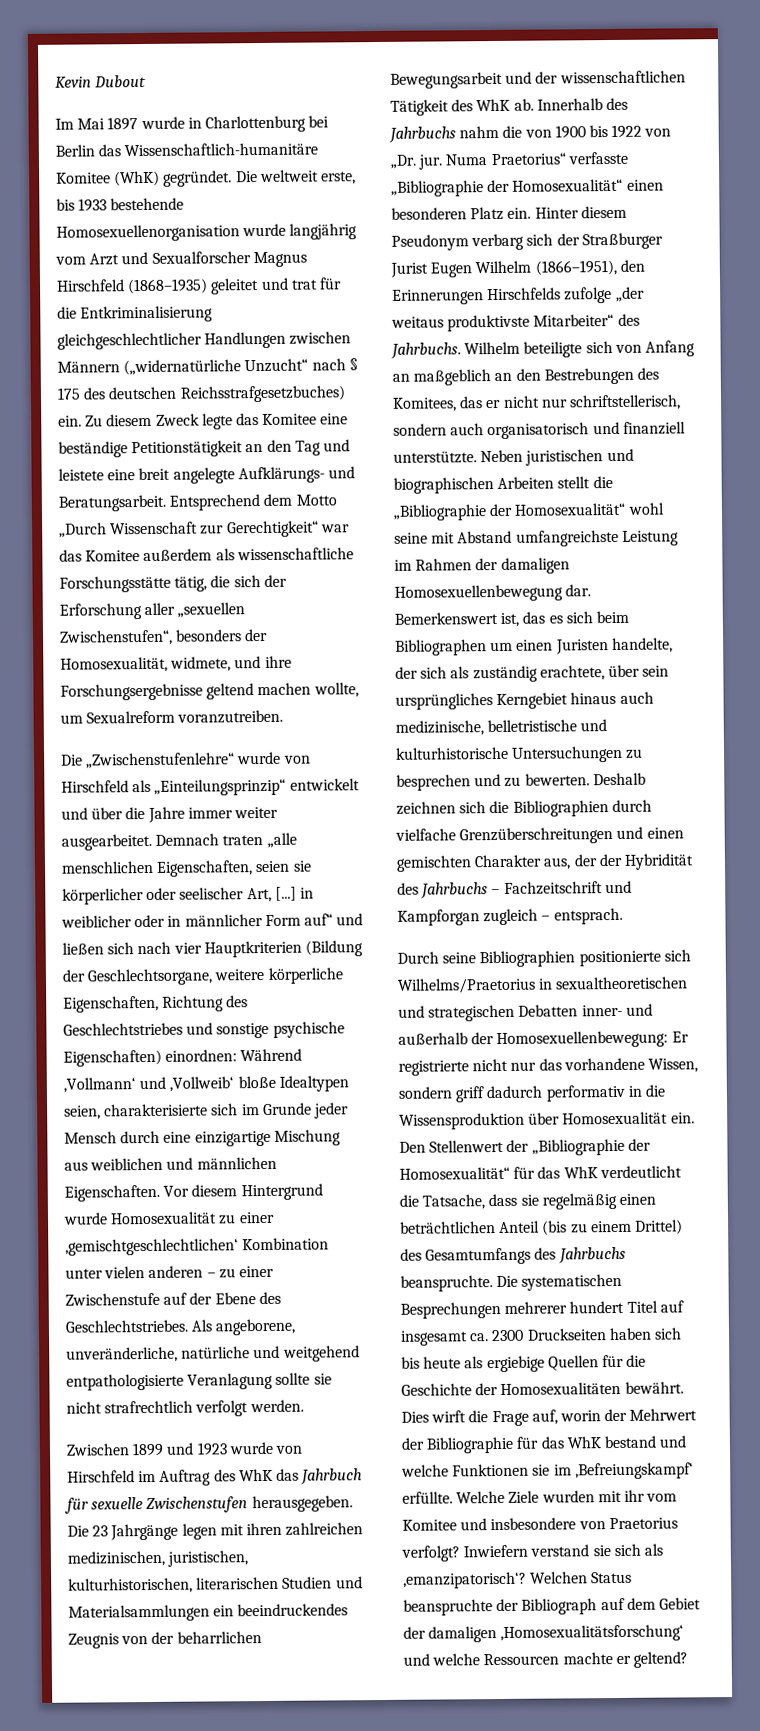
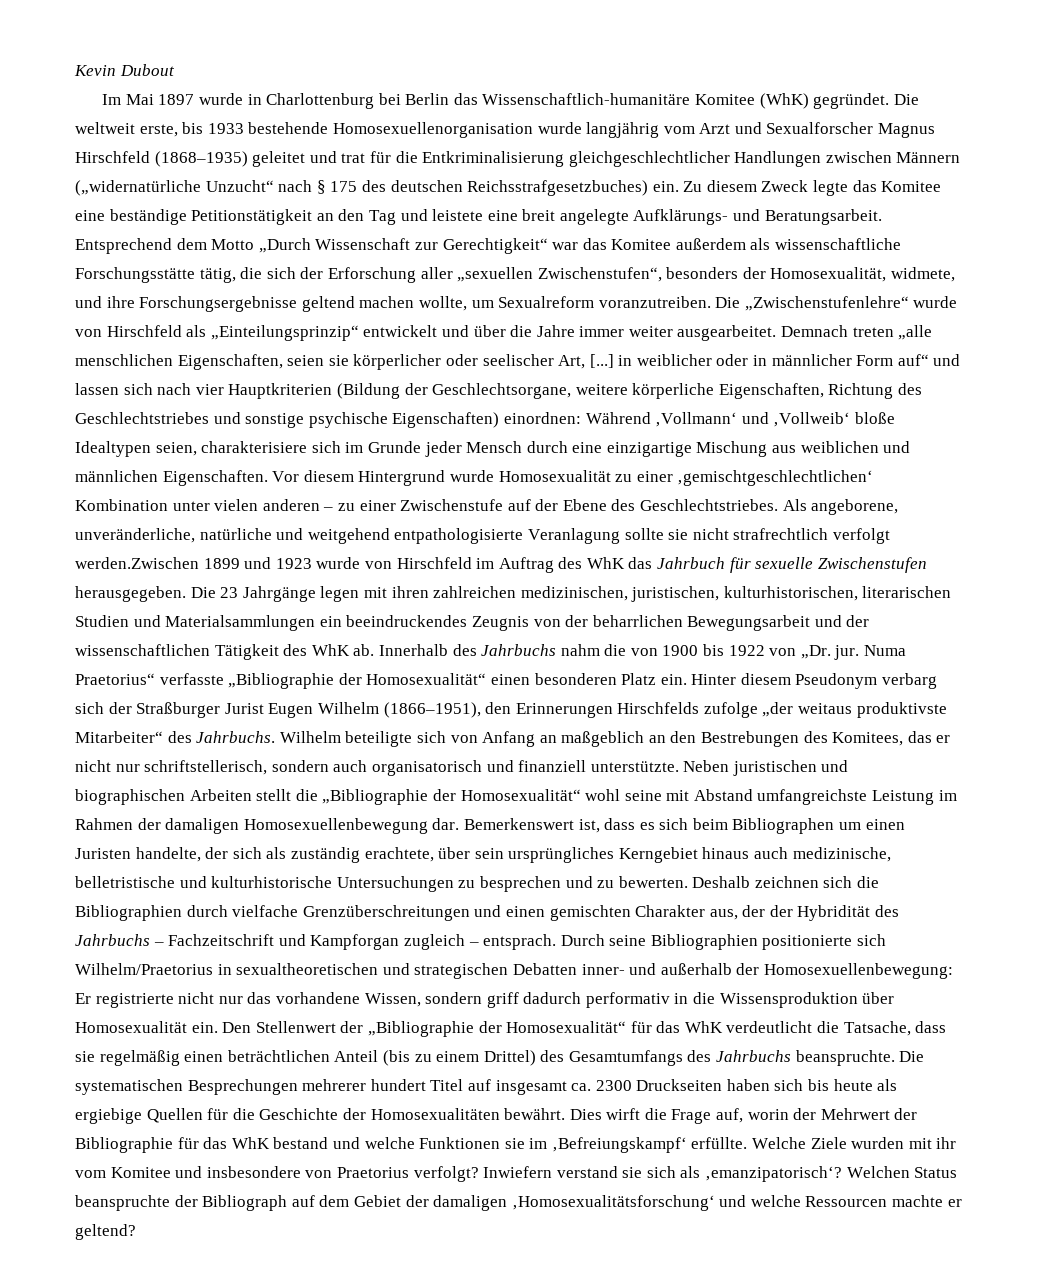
(284, 716) // -> (711, 302) none
[222,834,264,846] traten -> [852,327,894,337] treten
[62,942,104,955] ließen -> [75,383,119,395] lassen
[104,1103,209,1117] charakterisierte -> [201,441,308,453] charakterisiere
[249,1399,304,1413] [66,1443,130,1456] werden. // Zwischen -> [75,557,199,569] werden.Zwischen
[522,611,546,624] das -> [604,818,636,830] dass
(623, 916) // -> (557, 942) none
[397,977,536,994] Wilhelms/Praetorius -> [75,963,213,975] Wilhelm/Praetorius

